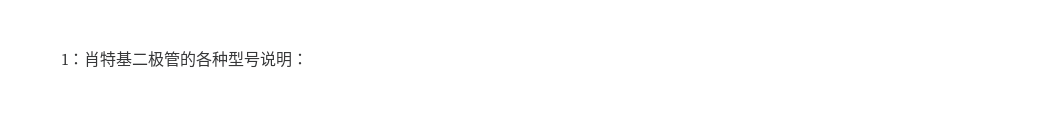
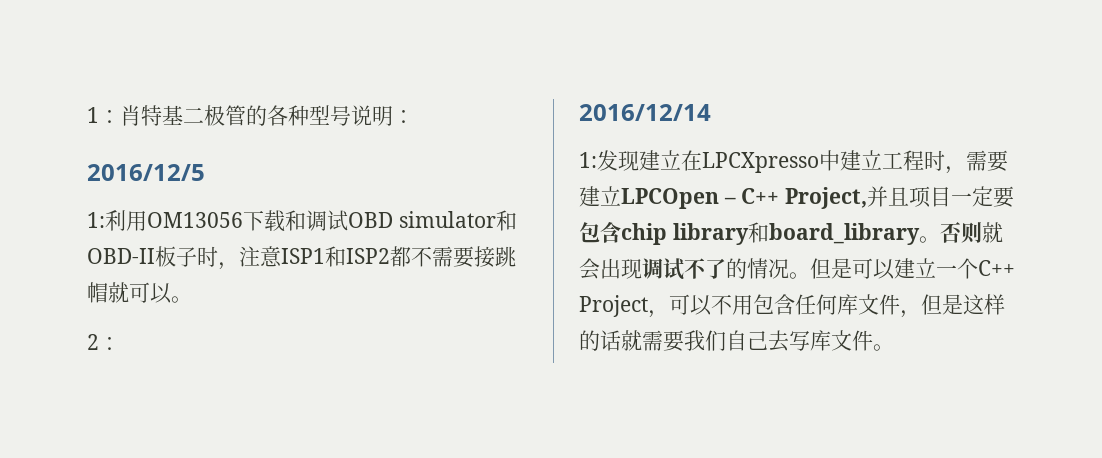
(309, 59) none -> [87,164,205,181] [87,210,517,232] [87,246,516,270] [87,282,192,304] [87,334,120,350] [579,104,711,121] [579,150,1008,174] [579,186,1015,209] [579,221,1003,245] [579,258,1015,280] [579,294,1005,318] [579,330,894,352] // 2016/12/5 // 1:利用OM13056下载和调试OBD simulator和OBD-II板子时，注意ISP1和ISP2都不需要接跳帽就可以。 // 2： // 2016/12/14 // 1:发现建立在LPCXpresso中建立工程时，需要建立LPCOpen – C++ Project,并且项目一定要包含chip library和board_library。否则就会出现调试不了的情况。但是可以建立一个C++ Project，可以不用包含任何库文件，但是这样的话就需要我们自己去写库文件。

